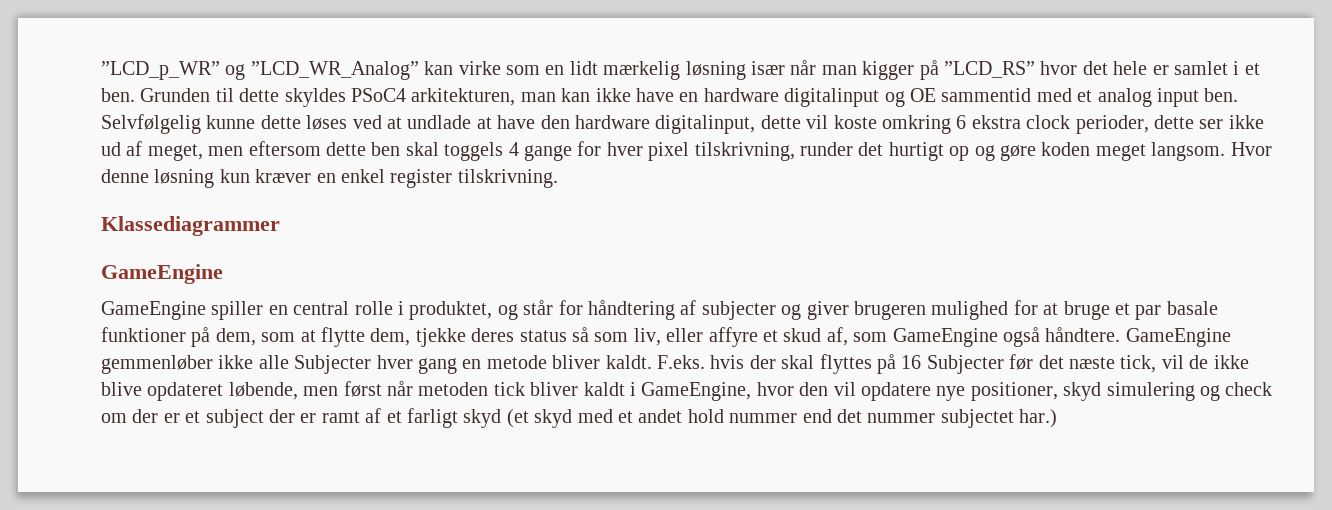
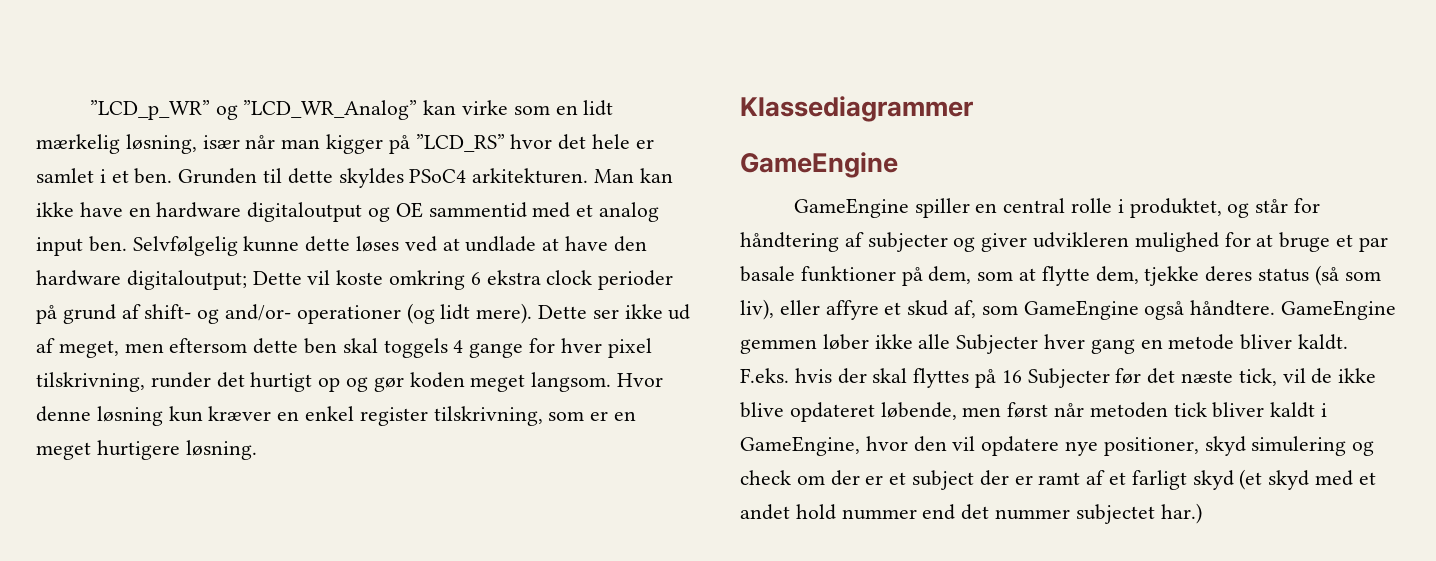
[685,61,746,80] løsning -> [125,134,197,154] løsning,
[411,88,556,106] arkitekturen, man -> [472,168,635,184] arkitekturen. Man
[784,88,880,107] digitalinput -> [247,202,363,222] digitaloutput
[655,115,801,134] digitalinput, dette -> [126,270,302,290] digitaloutput; Dette
[1075,115,1194,134] perioder, dette -> [598,270,674,290] [36,303,588,324] perioder på grund af shift- og and/or- operationer (og lidt mere). Dette
[999,145,1036,161] gøre -> [373,377,404,392] gør
[457,169,558,188] tilskrivning. -> [433,406,637,426] [36,440,257,460] tilskrivning, som er en meget hurtigere løsning.
[853,301,926,320] brugeren -> [1033,232,1130,248] udvikleren
[571,327,661,346] så som liv, -> [1314,265,1381,286] [740,299,774,320] (så som liv),
[101,355,213,374] gemmenløber -> [740,334,869,354] gemmen løber

